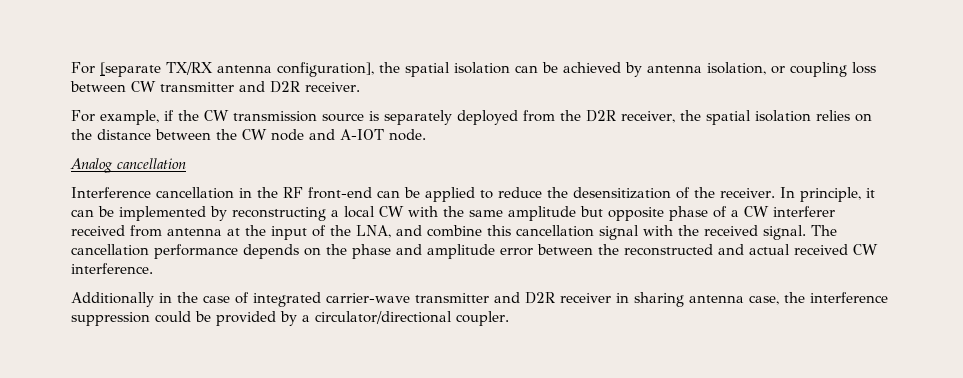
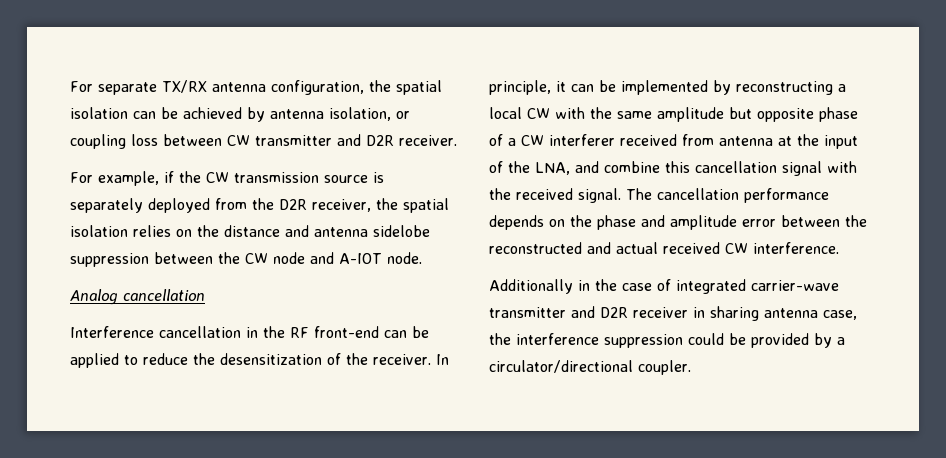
[71,62,161,77] For [separate -> [70,81,157,95] For separate
[277,62,374,77] configuration], -> [271,80,364,95] configuration,
(151, 134) none -> [285,225,430,237] [70,253,149,267] and antenna sidelobe suppression

